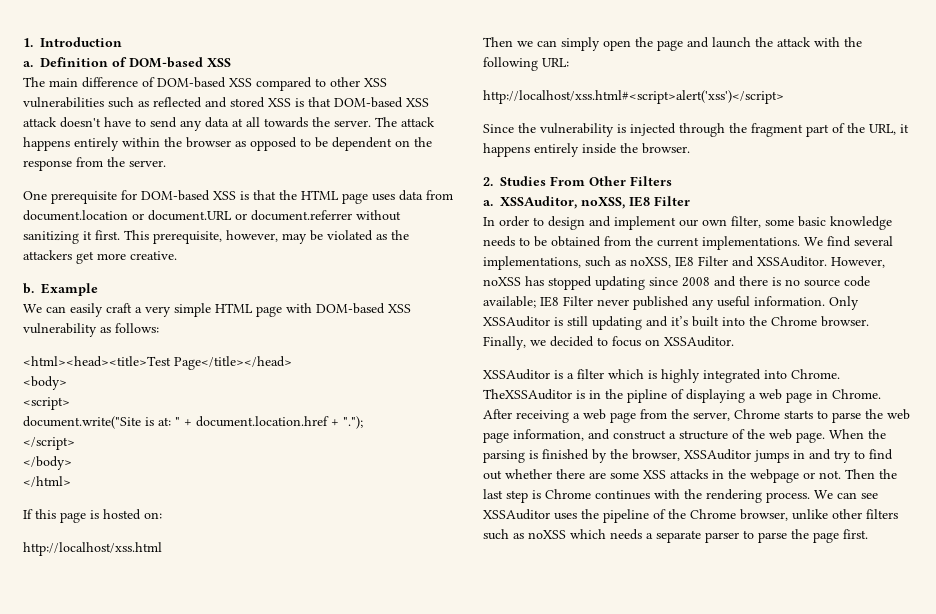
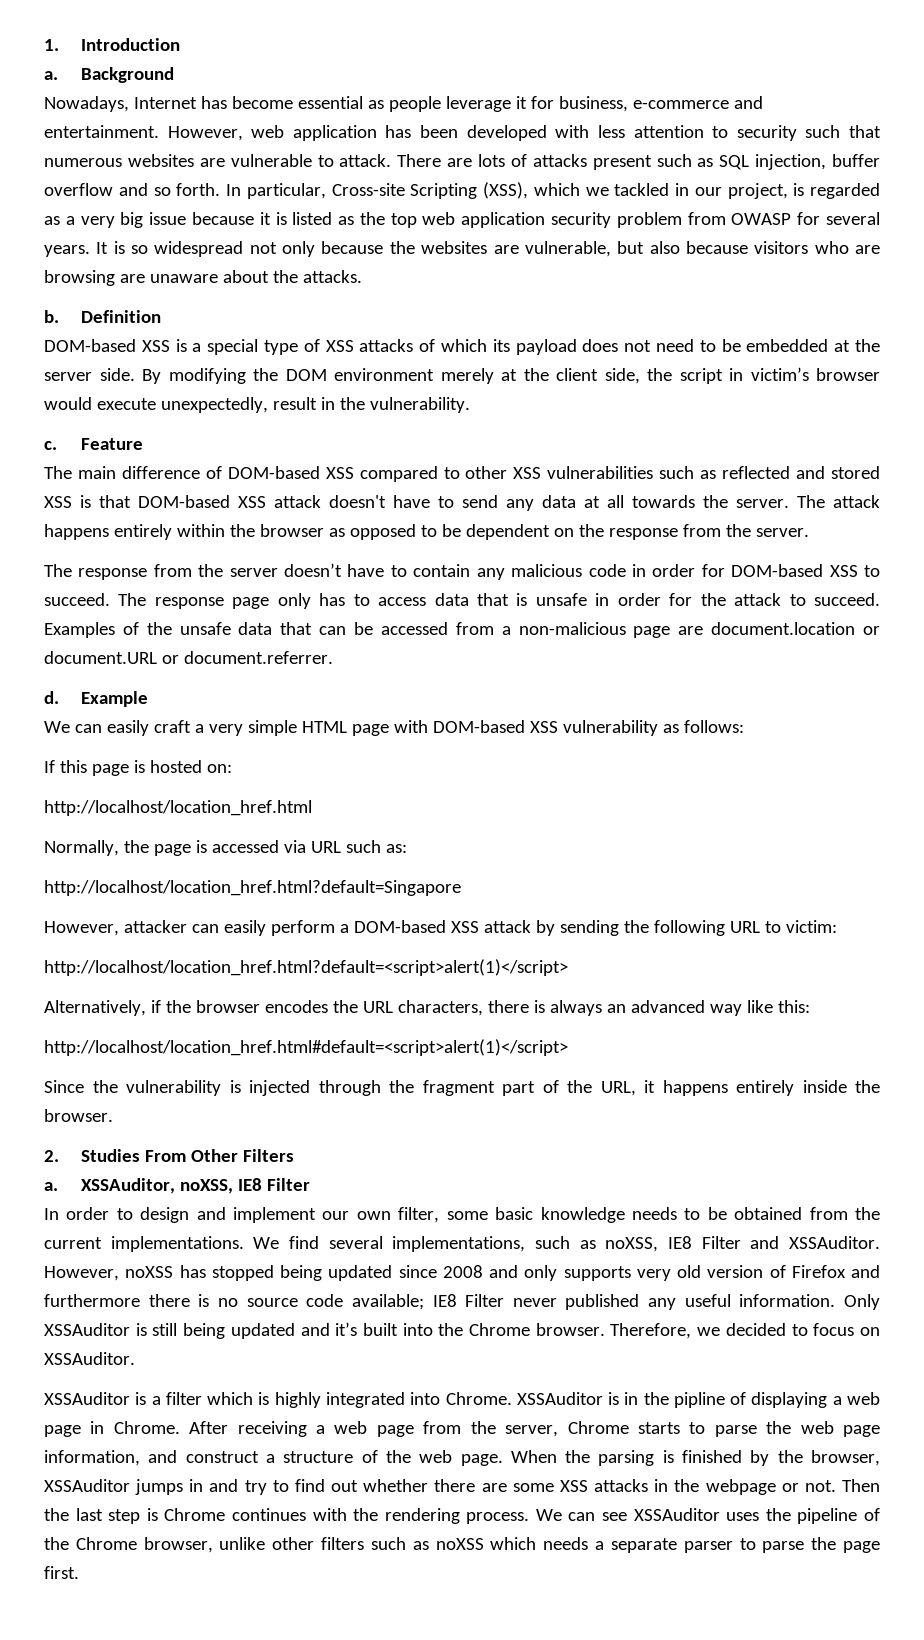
(33, 64) none -> [80,67,174,83] [44,96,763,112] [44,125,881,141] [44,154,880,170] [44,182,880,199] [44,212,880,228] [44,241,881,257] [44,270,362,286] [44,310,59,323] Background // Nowadays, Internet has become essential as people leverage it for business, e-commerce and entertainment. However, web application has been developed with less attention to security such that numerous websites are vulnerable to attack. There are lots of attacks present such as SQL injection, buffer overflow and so forth. In particular, Cross-site Scripting (XSS), which we tackled in our project, is regarded as a very big issue because it is listed as the top web application security problem from OWASP for several years. It is so widespread not only because the websites are vulnerable, but also because visitors who are browsing are unaware about the attacks. // b.
[112,57,231,68] of DOM-based XSS -> [44,339,880,355] [44,367,880,384] [44,397,470,413] [44,438,143,450] // DOM-based XSS is a special type of XSS attacks of which its payload does not need to be embedded at the server side. By modifying the DOM environment merely at the client side, the script in victim’s browser would execute unexpectedly, result in the vulnerability. // c. Feature
[23,190,453,204] [23,210,401,221] [23,230,409,244] [23,250,177,264] [23,283,34,294] One prerequisite for DOM-based XSS is that the HTML page uses data from document.location or document.URL or document.referrer without sanitizing it first. This prerequisite, however, may be violated as the attackers get more creative. // b. -> [44,563,880,580] [44,593,881,609] [44,622,881,638] [44,651,333,664] [44,691,59,704] The response from the server doesn’t have to contain any malicious code in order for DOM-based XSS to succeed. The response page only has to access data that is unsafe in order for the attack to succeed. Examples of the unsafe data that can be accessed from a non-malicious page are document.location or document.URL or document.referrer. // d.
[23,356,292,370] [23,376,67,390] [23,397,70,410] [23,416,363,429] [23,437,75,450] [23,456,72,470] [23,476,71,487] // <html><head><title>Test Page</title></head> // <body> // <script> // document.write("Site is at: " + document.location.href + "."); // </script> // </body> // </html> -> (744, 726) none
[23,542,162,556] [483,37,862,51] [483,57,569,71] [483,90,784,104] http://localhost/xss.html // Then we can simply open the page and launch the attack with the following URL: // http://localhost/xss.html#<script>alert('xss')</script> -> [44,800,312,816] [44,840,407,856] [44,880,461,896] [44,920,837,936] [44,959,568,976] [44,1000,810,1016] [44,1039,568,1056] http://localhost/location_href.html // Normally, the page is accessed via URL such as: // http://localhost/location_href.html?default=Singapore // However, attacker can easily perform a DOM-based XSS attack by sending the following URL to victim: // http://localhost/location_href.html?default=<script>alert(1)</script> // Alternatively, if the browser encodes the URL characters, there is always an advanced way like this: // http://localhost/location_href.html#default=<script>alert(1)</script>
[595,276,645,290] updating -> [280,1265,393,1281] being updated
(736, 281) none -> [524,1265,880,1281] [44,1294,140,1307] only supports very old version of Firefox and furthermore
[592,316,642,330] updating -> [183,1323,295,1339] being updated
[483,336,526,350] Finally, -> [610,1323,692,1339] Therefore,
[483,389,572,400] TheXSSAuditor -> [516,1392,603,1405] XSSAuditor

